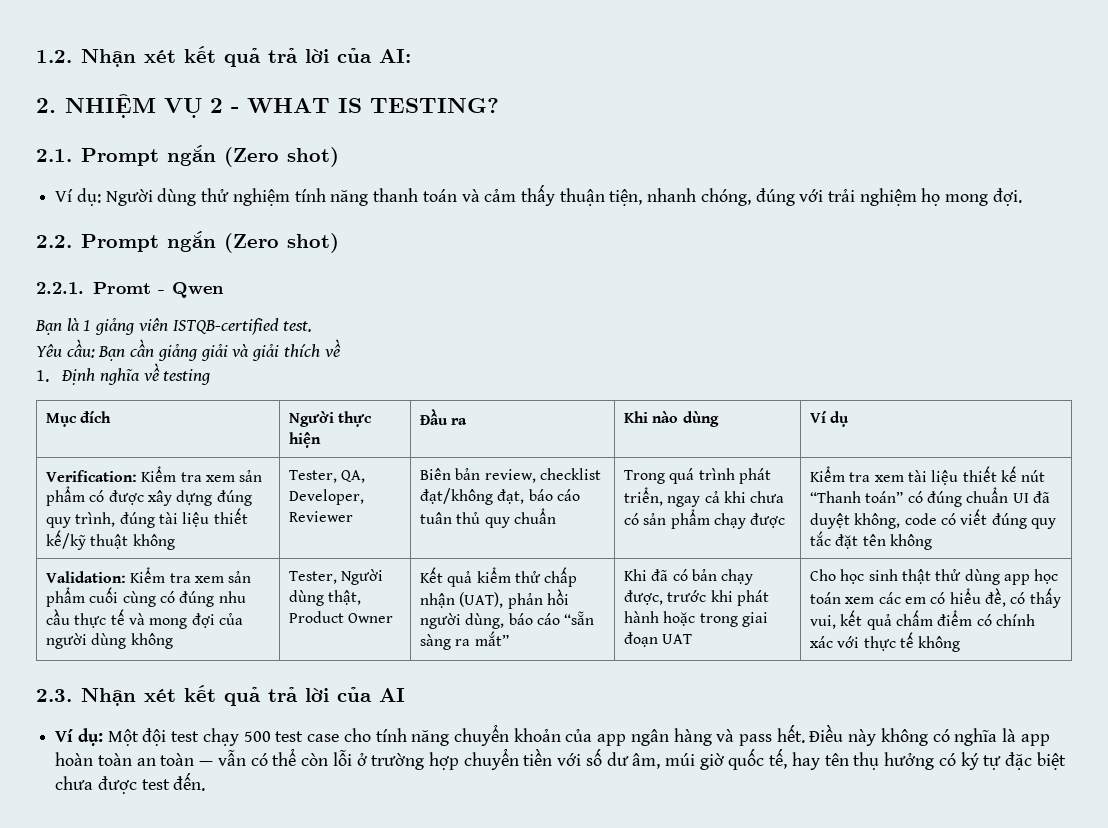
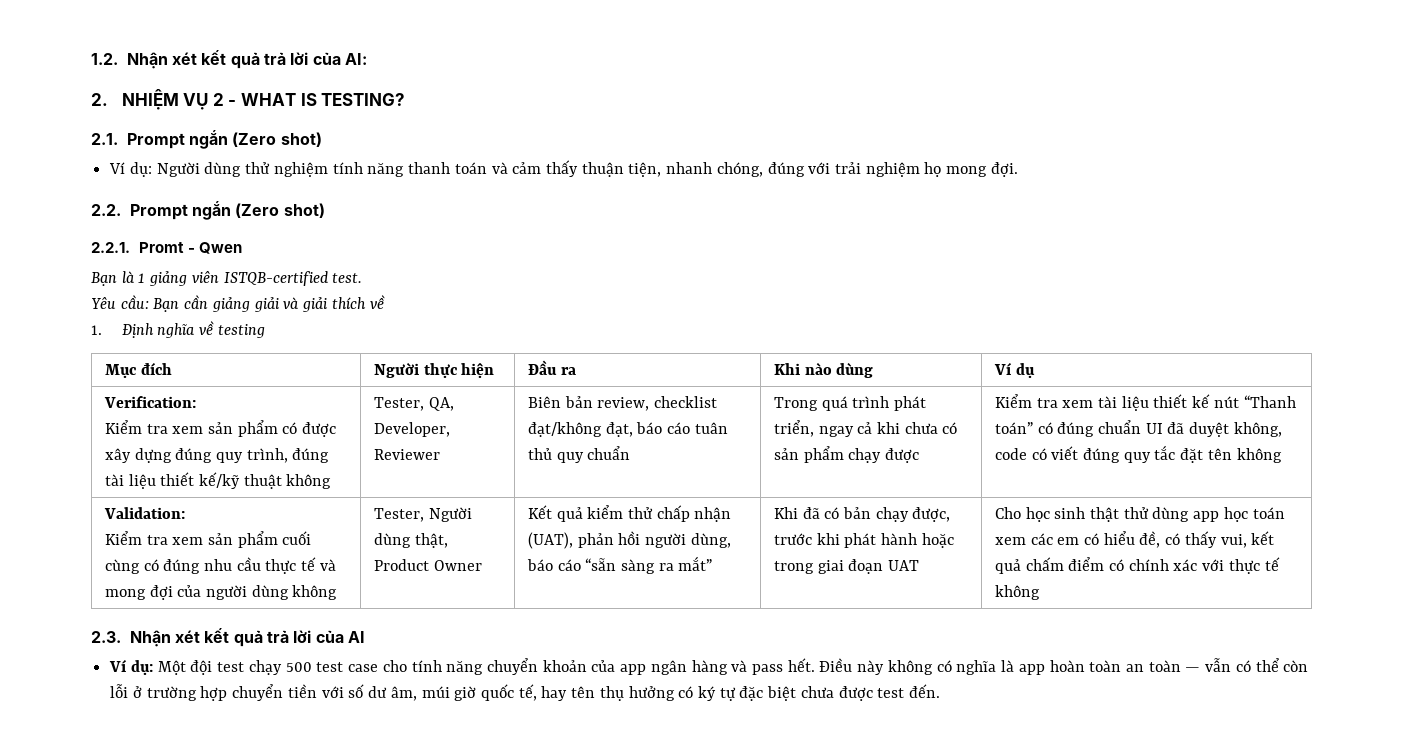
(138, 476) none -> (196, 402) //
(127, 577) none -> (185, 513) //

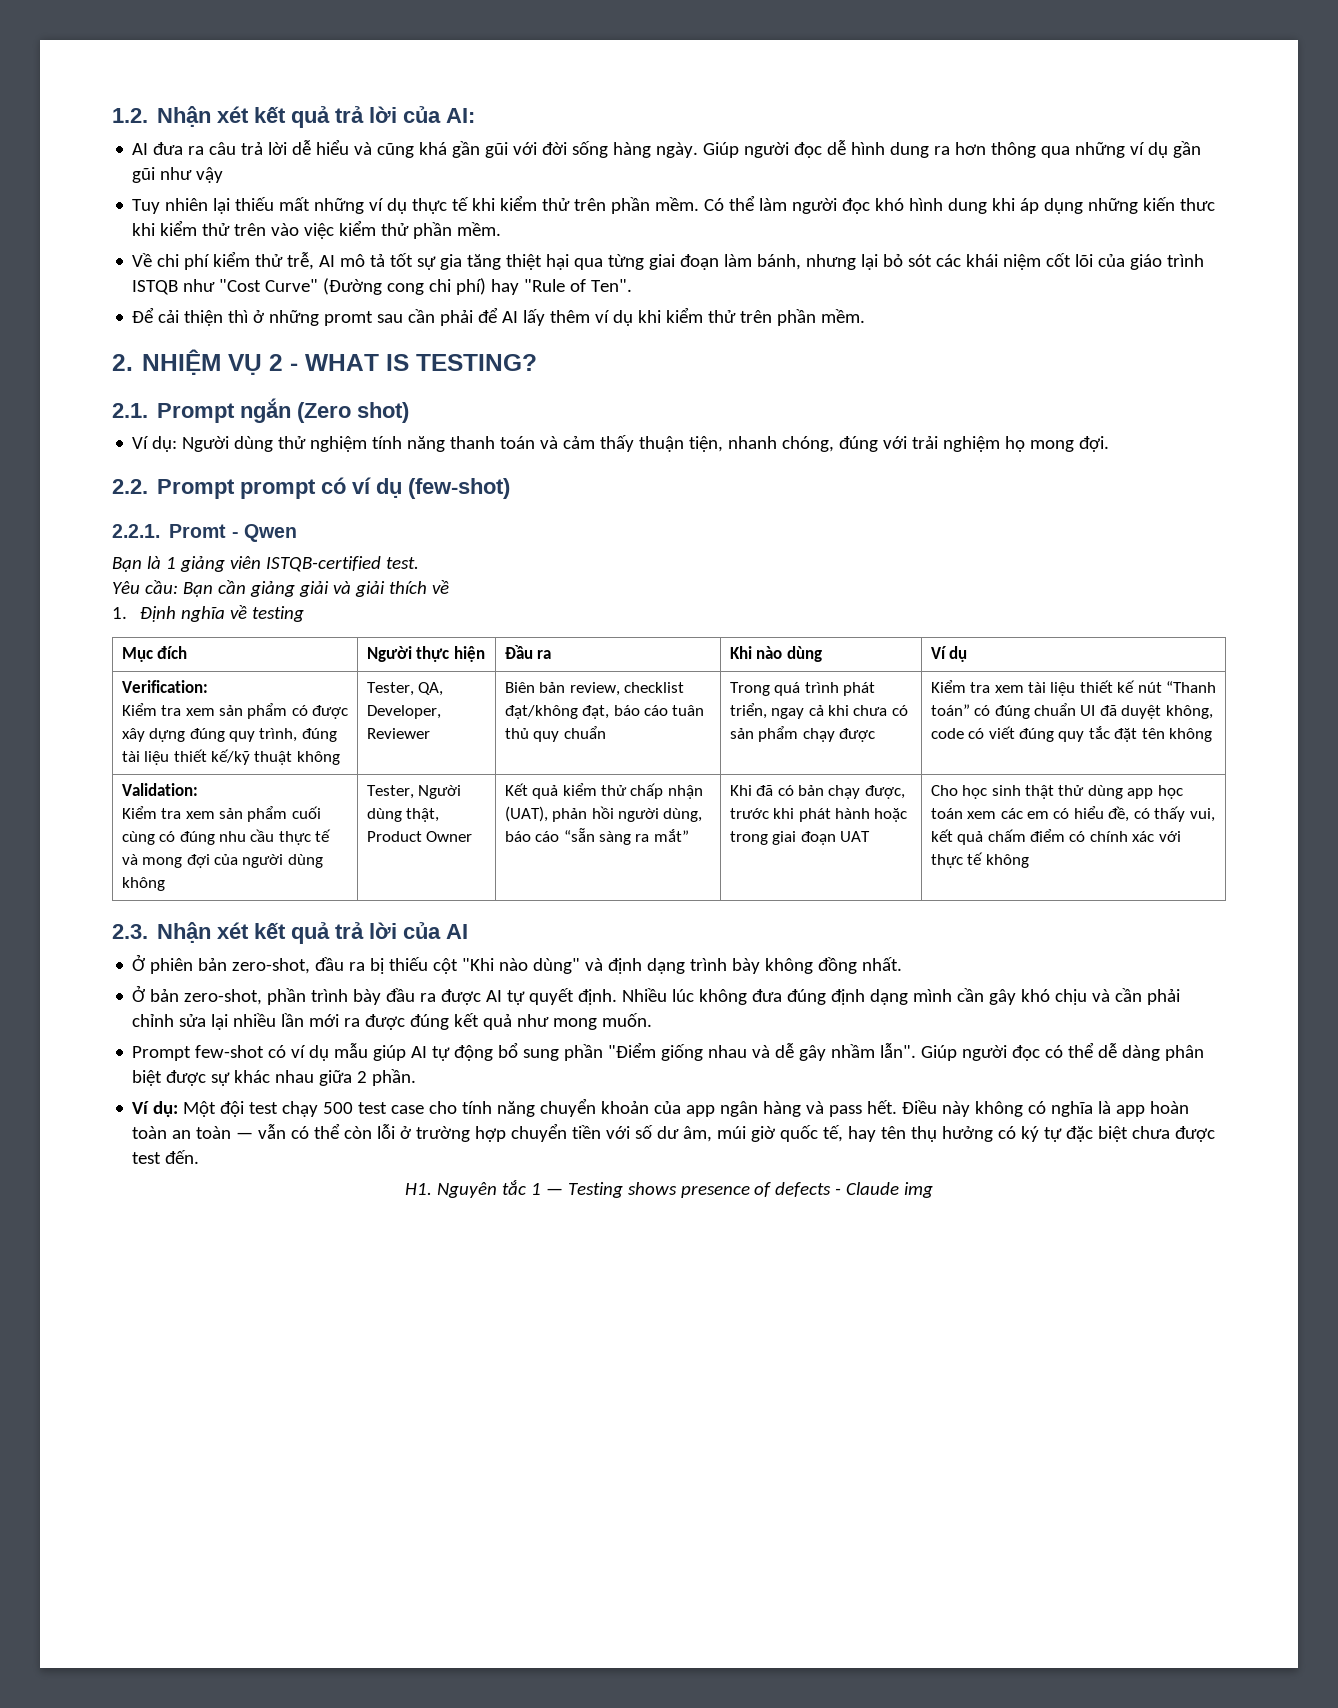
(367, 59) none -> [132,139,1202,158] [132,167,224,183] [132,195,1216,214] [132,220,502,239] [132,251,1205,270] [132,278,633,295] [132,307,866,326] // AI đưa ra câu trả lời dễ hiểu và cũng khá gần gũi với đời sống hàng ngày. Giúp người đọc dễ hình dung ra hơn thông qua những ví dụ gần gũi như vậy // Tuy nhiên lại thiếu mất những ví dụ thực tế khi kiểm thử trên phần mềm. Có thể làm người đọc khó hình dung khi áp dụng những kiến thưc khi kiểm thử trên vào việc kiểm thử phần mềm. // Về chi phí kiểm thử trễ, AI mô tả tốt sự gia tăng thiệt hại qua từng giai đoạn làm bánh, nhưng lại bỏ sót các khái niệm cốt lõi của giáo trình ISTQB như "Cost Curve" (Đường cong chi phí) hay "Rule of Ten". // Để cải thiện thì ở những promt sau cần phải để AI lấy thêm ví dụ khi kiểm thử trên phần mềm.
[192,201,325,220] ngắn (Zero shot) -> [240,477,511,499] prompt có ví dụ (few-shot)
(365, 637) none -> [132,954,903,974] [132,985,1181,1005] [132,1013,653,1030] [132,1042,1205,1061] [132,1069,417,1086] // Ở phiên bản zero-shot, đầu ra bị thiếu cột "Khi nào dùng" và định dạng trình bày không đồng nhất. // Ở bản zero-shot, phần trình bày đầu ra được AI tự quyết định. Nhiều lúc không đưa đúng định dạng mình cần gây khó chịu và cần phải chỉnh sửa lại nhiều lần mới ra được đúng kết quả như mong muốn. // Prompt few-shot có ví dụ mẫu giúp AI tự động bổ sung phần "Điểm giống nhau và dễ gây nhầm lẫn". Giúp người đọc có thể dễ dàng phân biệt được sự khác nhau giữa 2 phần.
(941, 691) none -> [404,1180,934,1198] // H1. Nguyên tắc 1 — Testing shows presence of defects - Claude img

